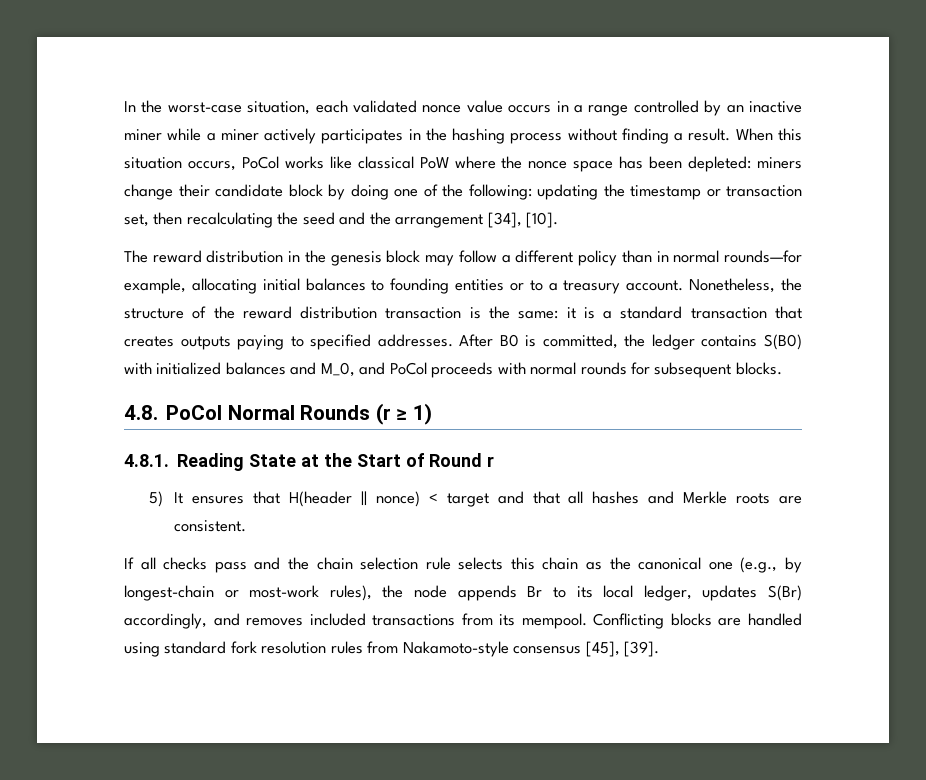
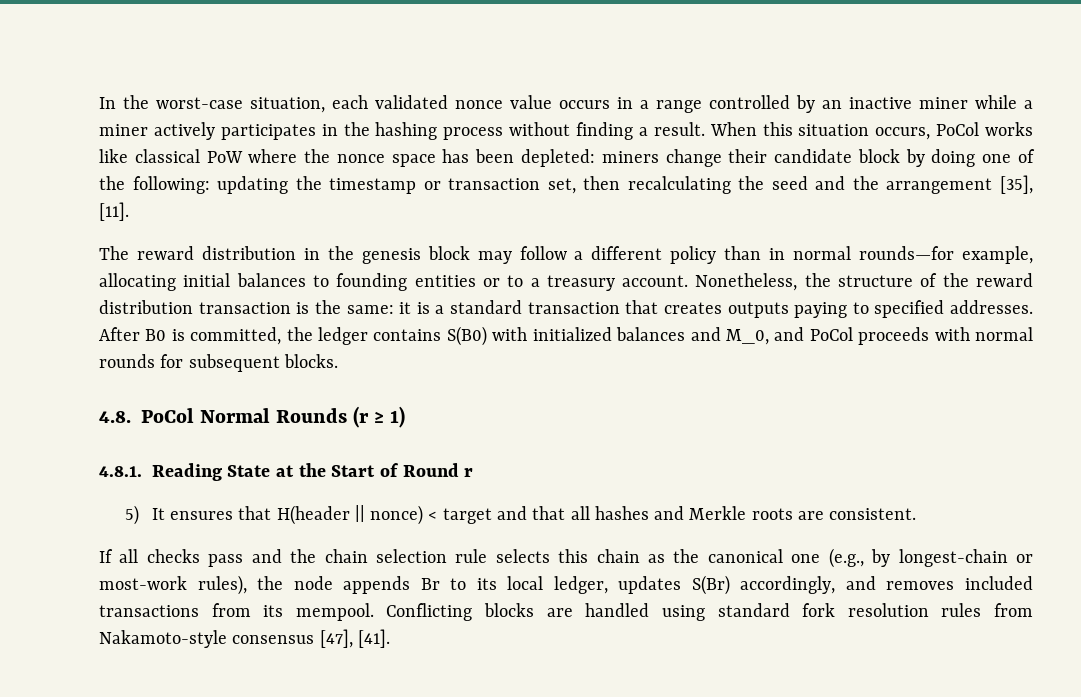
[487,212,559,228] [34], [10]. -> [999,175,1033,194] [99,202,129,221] [35], [11].
[585,641,660,657] [45], [39]. -> [319,629,390,648] [47], [41].

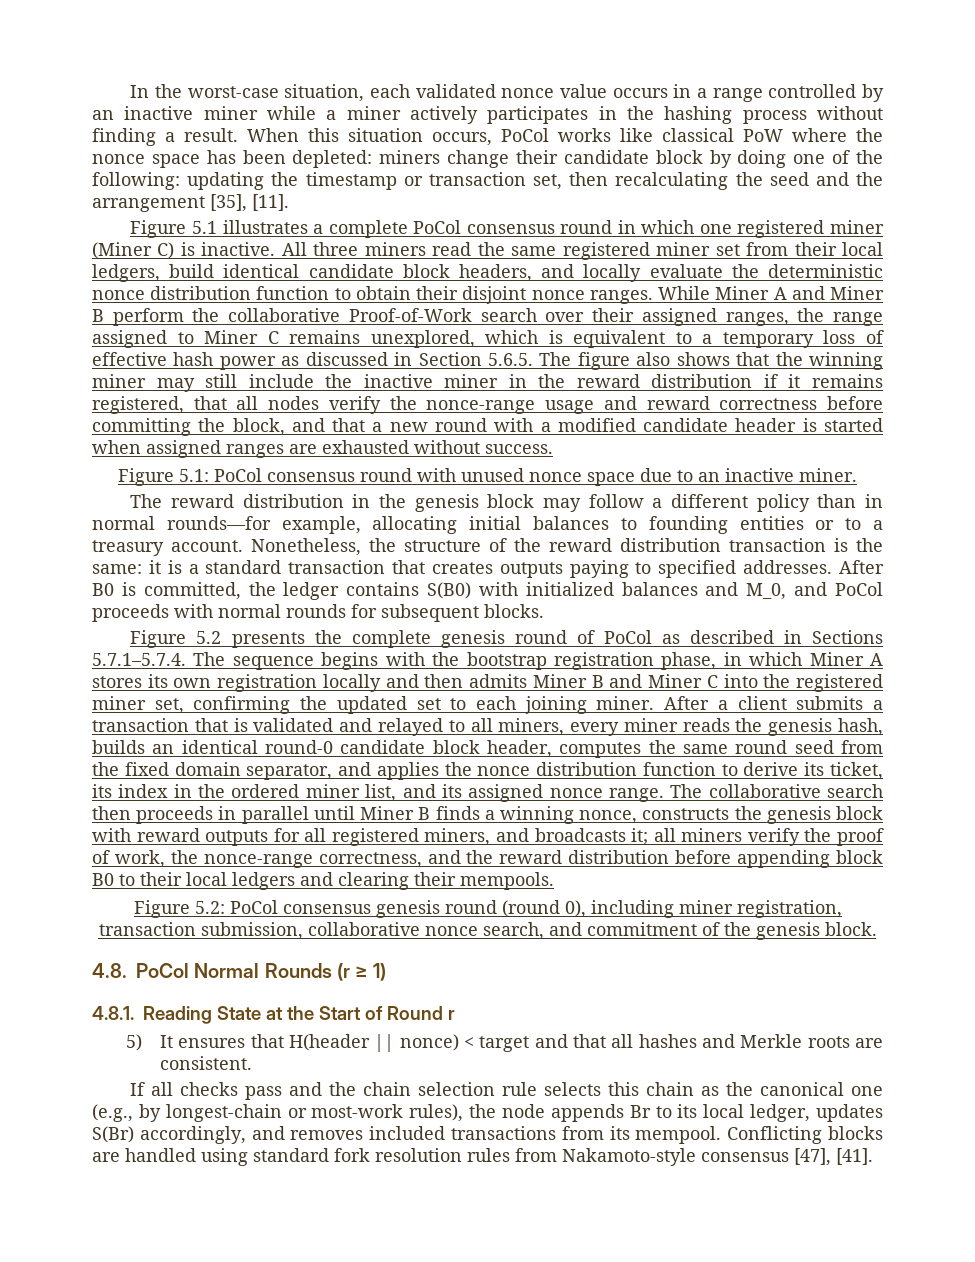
(129, 211) none -> [130,220,884,238] [92,242,883,260] [92,264,884,282] [92,286,885,304] [92,308,884,326] [92,330,885,348] [92,352,884,370] [92,374,884,392] [92,396,884,414] [92,418,884,436] [92,440,553,458] [118,468,857,486] // Figure 5.1 illustrates a complete PoCol consensus round in which one registered miner (Miner C) is inactive. All three miners read the same registered miner set from their local ledgers, build identical candidate block headers, and locally evaluate the deterministic nonce distribution function to obtain their disjoint nonce ranges. While Miner A and Miner B perform the collaborative Proof-of-Work search over their assigned ranges, the range assigned to Miner C remains unexplored, which is equivalent to a temporary loss of effective hash power as discussed in Section 5.6.5. The figure also shows that the winning miner may still include the inactive miner in the reward distribution if it remains registered, that all nodes verify the nonce-range usage and reward correctness before committing the block, and that a new round with a modified candidate header is started when assigned ranges are exhausted without success. // Figure 5.1: PoCol consensus round with unused nonce space due to an inactive miner.
(338, 361) none -> [130,630,883,648] [92,652,883,670] [92,674,884,692] [92,696,883,714] [92,718,884,736] [92,740,884,758] [92,762,883,780] [92,784,883,802] [92,806,883,824] [92,828,884,846] [92,850,883,868] [92,872,554,890] [133,900,842,918] [98,922,877,940] // Figure 5.2 presents the complete genesis round of PoCol as described in Sections 5.7.1–5.7.4. The sequence begins with the bootstrap registration phase, in which Miner A stores its own registration locally and then admits Miner B and Miner C into the registered miner set, confirming the updated set to each joining miner. After a client submits a transaction that is validated and relayed to all miners, every miner reads the genesis hash, builds an identical round-0 candidate block header, computes the same round seed from the fixed domain separator, and applies the nonce distribution function to derive its ticket, its index in the ordered miner list, and its assigned nonce range. The collaborative search then proceeds in parallel until Miner B finds a winning nonce, constructs the genesis block with reward outputs for all registered miners, and broadcasts it; all miners verify the proof of work, the nonce-range correctness, and the reward distribution before appending block B0 to their local ledgers and clearing their mempools. // Figure 5.2: PoCol consensus genesis round (round 0), including miner registration, transaction submission, collaborative nonce search, and commitment of the genesis block.

